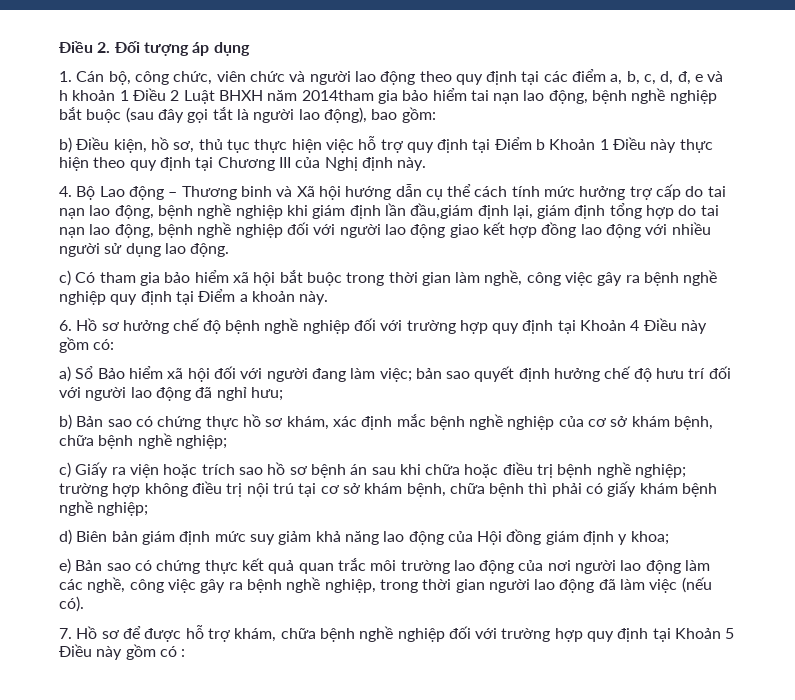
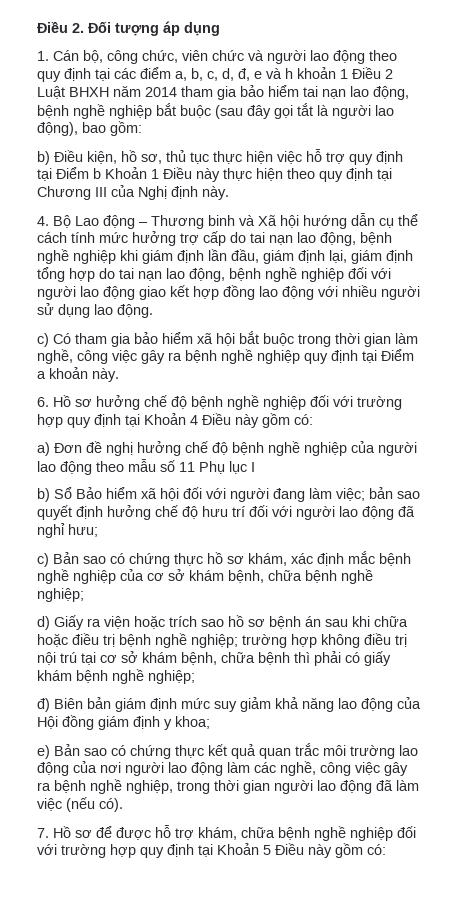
[301,90,374,101] 2014tham -> [145,86,213,97] 2014 tham
[410,203,474,219] đầu,giám -> [231,249,294,264] đầu, giám
(71, 374) none -> [54,441,417,456] [37,459,255,475] [37,488,50,502] Đơn đề nghị hưởng chế độ bệnh nghề nghiệp của người lao động theo mẫu số 11 Phụ lục I // b)
[59,414,72,430] b) -> [37,553,49,567] c)
[59,462,71,478] c) -> [37,616,50,630] d)
[59,529,72,545] d) -> [37,698,50,712] đ)
[159,646,186,657] có : -> [367,844,386,855] có:

